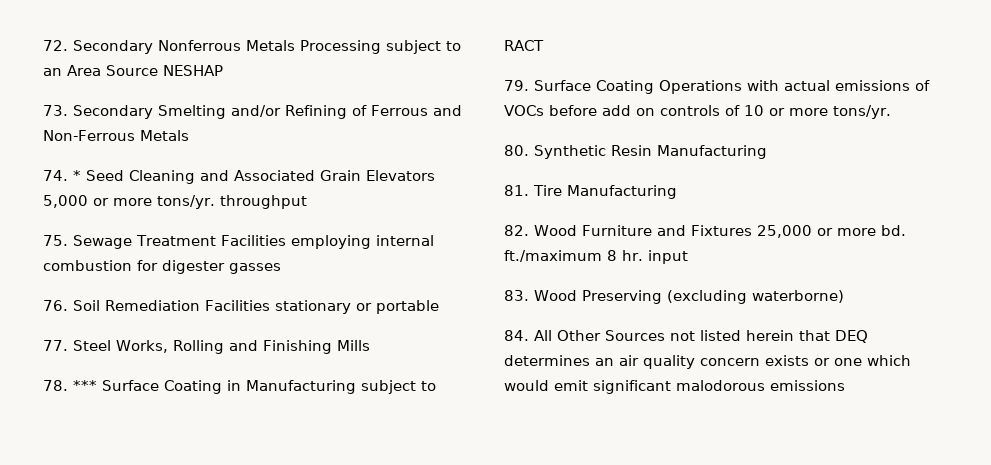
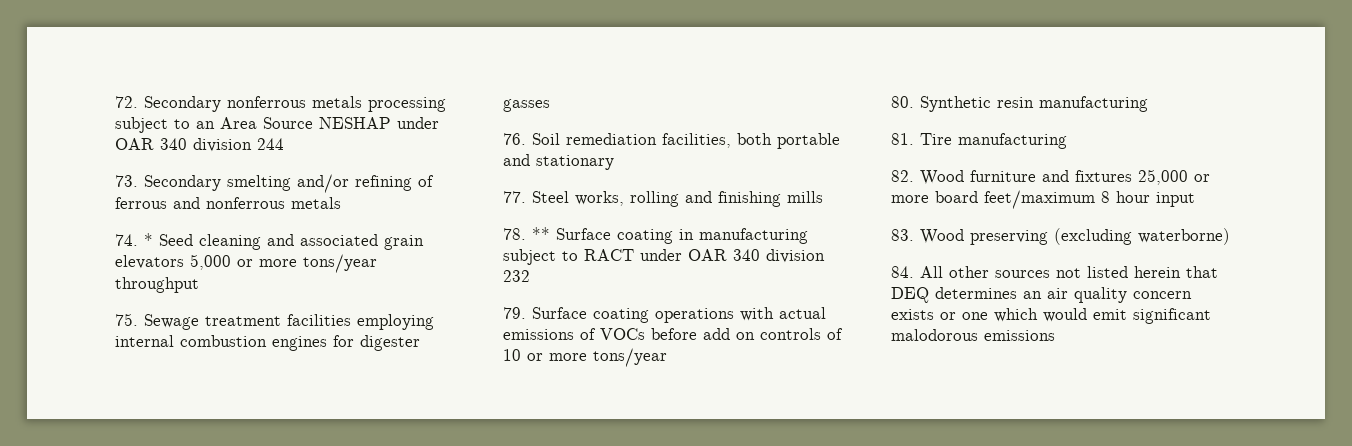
[158,40,381,54] Nonferrous Metals Processing -> [227,96,446,112] nonferrous metals processing
[43,105,462,119] [43,130,189,141] [43,170,435,184] // 73. Secondary Smelting and/or Refining of Ferrous and Non-Ferrous Metals // 74. * Seed Cleaning and Associated Grain Elevators -> [397,117,439,129] [115,138,284,152] [115,174,434,193] [115,197,341,209] [115,233,424,250] [115,255,184,269] under OAR 340 division 244 // 73. Secondary smelting and/or refining of ferrous and nonferrous metals // 74. * Seed cleaning and associated grain elevators
[157,195,215,209] tons/yr. -> [303,254,377,273] tons/year
[136,235,286,246] Treatment Facilities -> [205,314,351,326] treatment facilities
(132, 265) none -> [272,336,327,351] engines
[105,300,270,311] Remediation Facilities -> [566,133,840,149] [503,154,530,166] remediation facilities, both portable and
[355,300,439,314] or portable -> (614, 162) none
[116,340,370,354] [43,380,436,394] [504,40,544,51] Works, Rolling and Finishing Mills // 78. *** Surface Coating in Manufacturing subject to RACT -> [575,191,823,207] [503,227,808,244] [503,249,825,265] [503,270,530,282] works, rolling and finishing mills // 78. ** Surface coating in manufacturing subject to RACT under OAR 340 division 232
[596,80,742,94] Coating Operations -> [593,308,734,323] coating operations
[833,105,891,119] tons/yr. -> [593,348,667,367] tons/year
[611,145,767,159] Resin Manufacturing -> [997,96,1148,112] resin manufacturing
[567,185,677,199] Manufacturing -> [958,133,1067,149] manufacturing
[582,225,906,238] [504,250,643,262] Furniture and Fixtures 25,000 or more bd. ft./maximum 8 hr. -> [970,169,1210,185] [891,190,1150,209] furniture and fixtures 25,000 or more board feet/maximum 8 hour
[582,290,662,304] Preserving -> [970,230,1048,245] preserving
[557,330,665,341] Other Sources -> [949,266,1050,278] other sources

